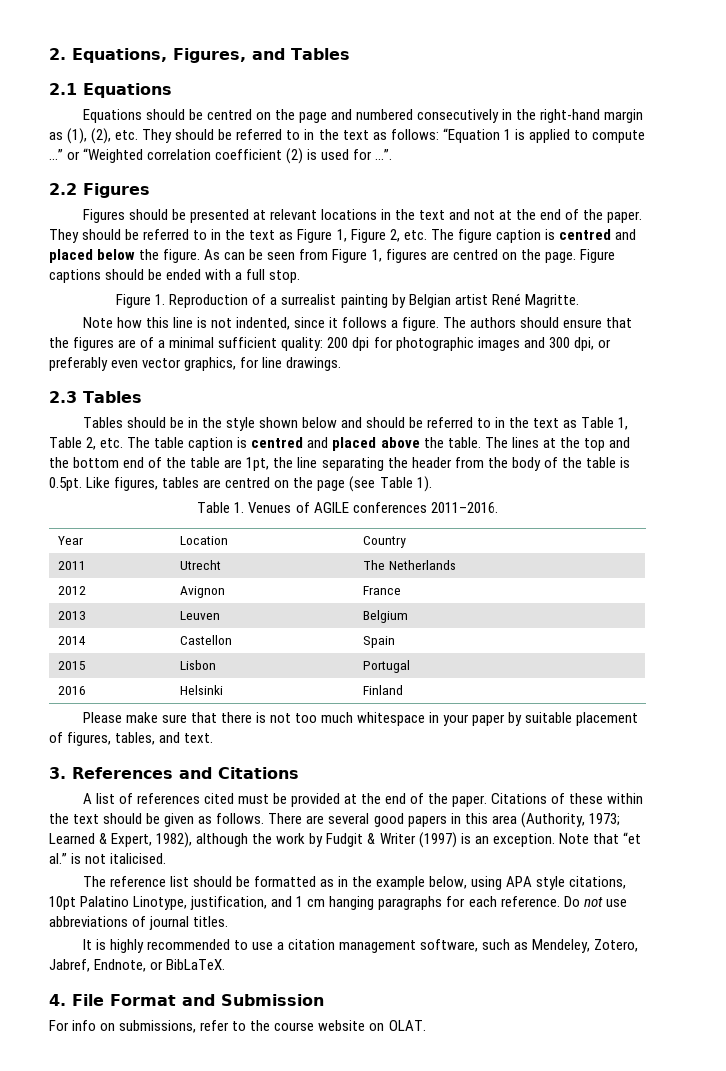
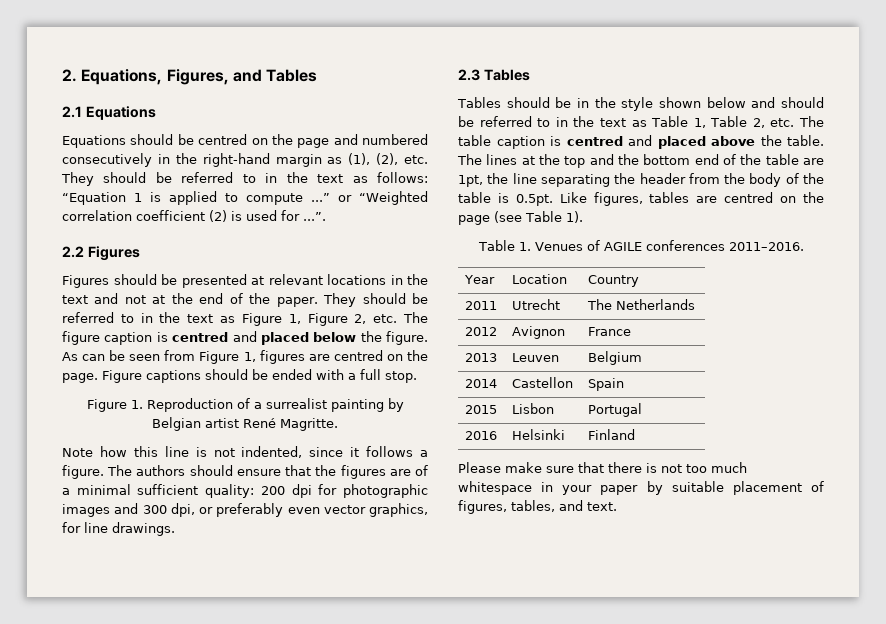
[49,767,299,779] [82,793,644,807] [49,812,620,828] [49,832,641,848] [49,853,167,864] [82,876,627,890] [49,896,627,910] [49,916,229,930] [82,939,639,953] [49,959,226,972] [49,994,324,1006] [49,1020,426,1033] // 3. References and Citations // A list of references cited must be provided at the end of the paper. Citations of these within the text should be given as follows. There are several good papers in this area (Authority, 1973; Learned & Expert, 1982), although the work by Fudgit & Writer (1997) is an exception. Note that “et al.” is not italicised. // The reference list should be formatted as in the example below, using APA style citations, 10pt Palatino Linotype, justification, and 1 cm hanging paragraphs for each reference. Do not use abbreviations of journal titles. // It is highly recommended to use a citation management software, such as Mendeley, Zotero, Jabref, Endnote, or BibLaTeX. // 4. File Format and Submission // For info on submissions, refer to the course website on OLAT. -> (617, 506) none

